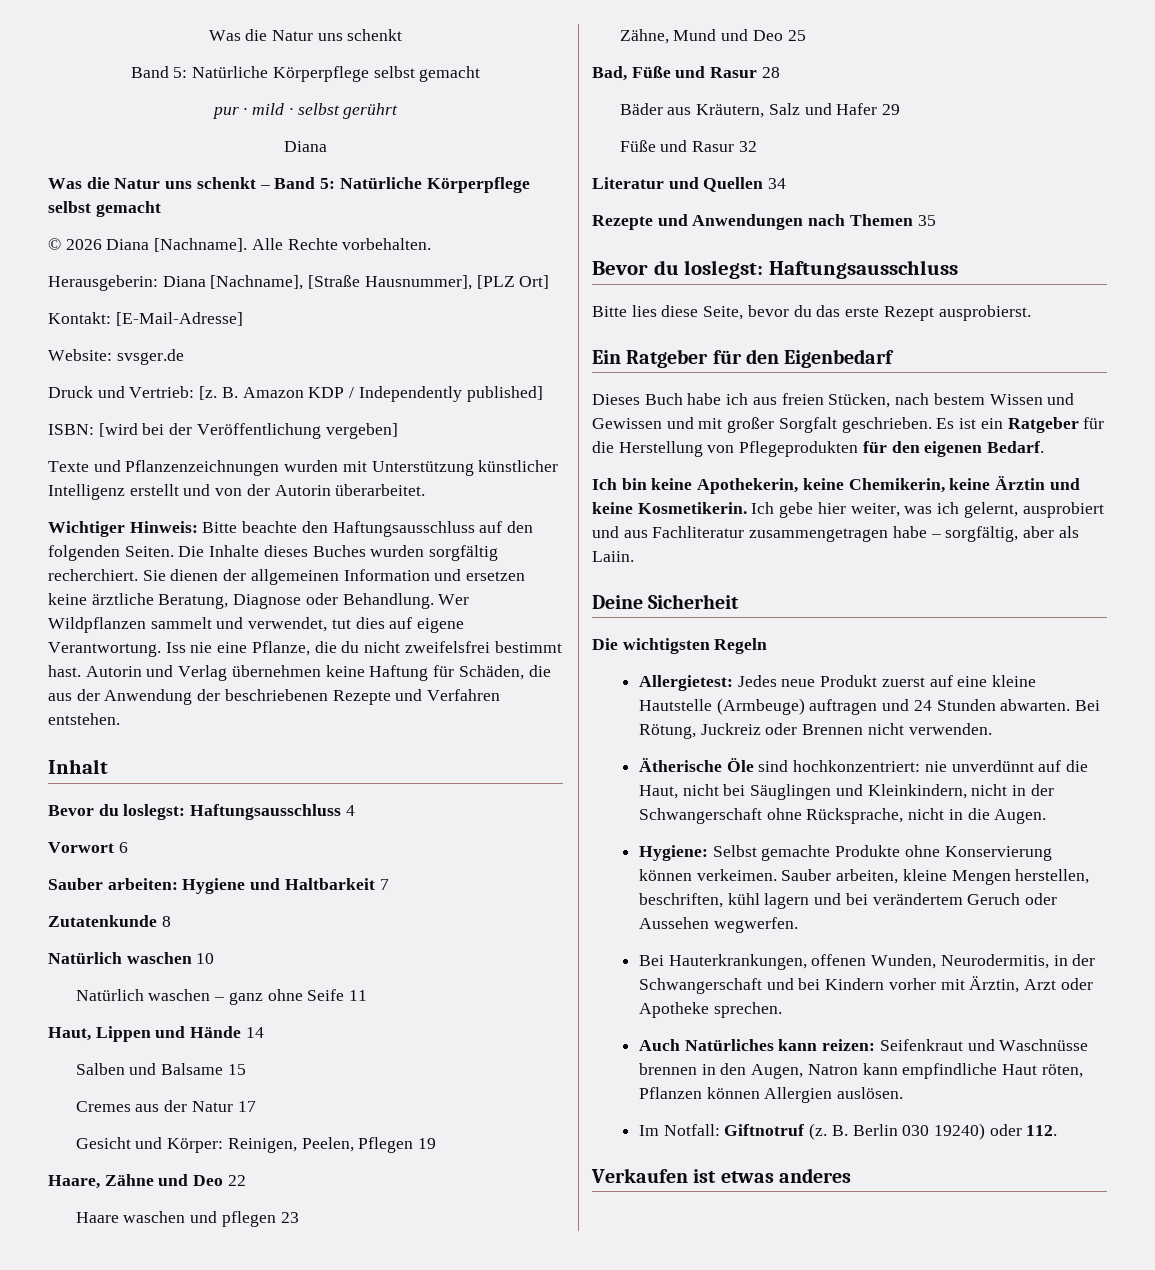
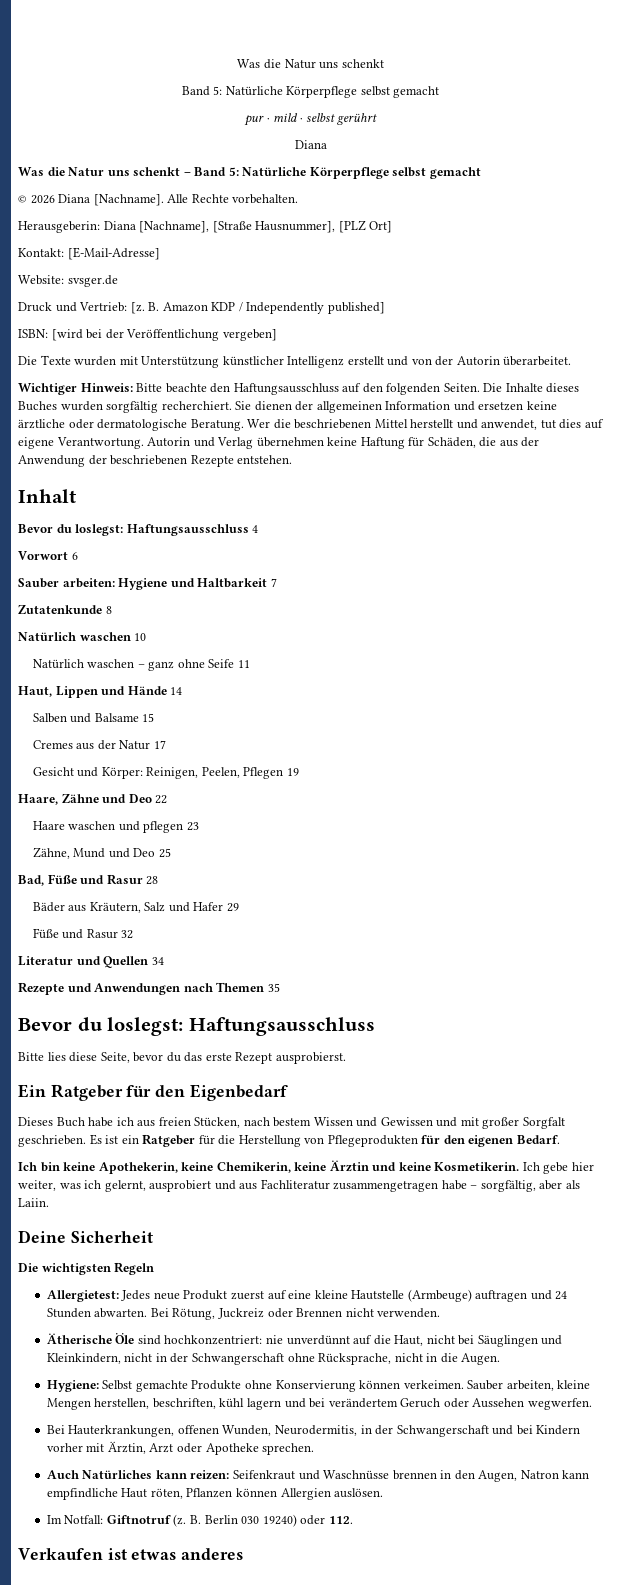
[48,460,280,476] Texte und Pflanzenzeichnungen -> [18,355,71,365] Die Texte
[158,593,470,609] [48,617,328,633] Beratung, Diagnose oder Behandlung. Wer Wildpflanzen sammelt und verwendet, -> [68,419,538,431] oder dermatologische Beratung. Wer die beschriebenen Mittel herstellt und anwendet,
[165,641,562,656] [48,665,81,677] Iss nie eine Pflanze, die du nicht zweifelsfrei bestimmt hast. -> (144, 443) none
[395,689,501,701] und Verfahren -> (234, 461) none

